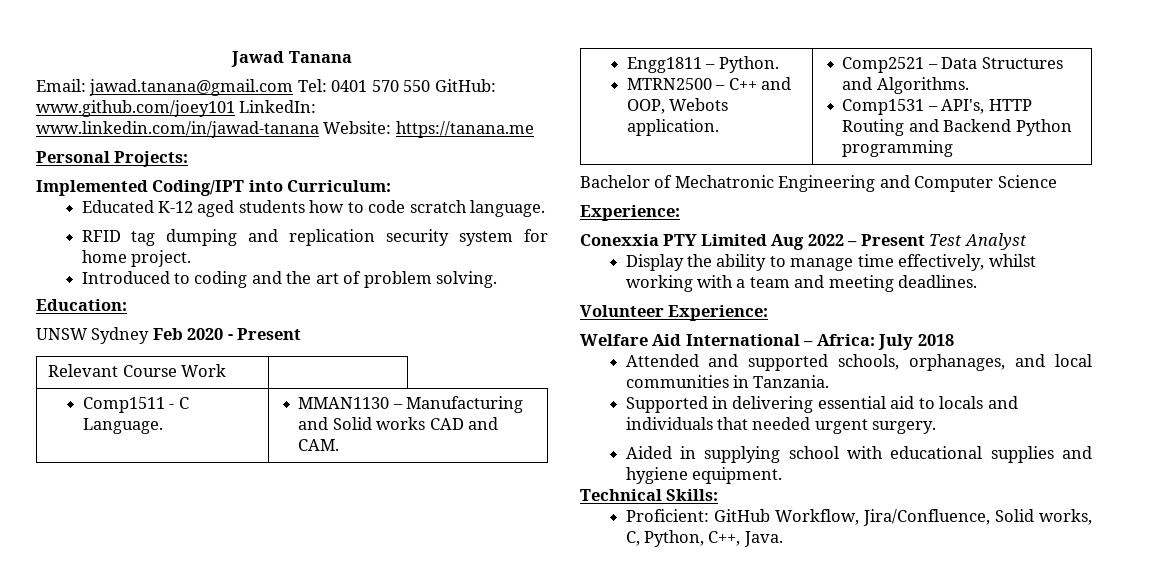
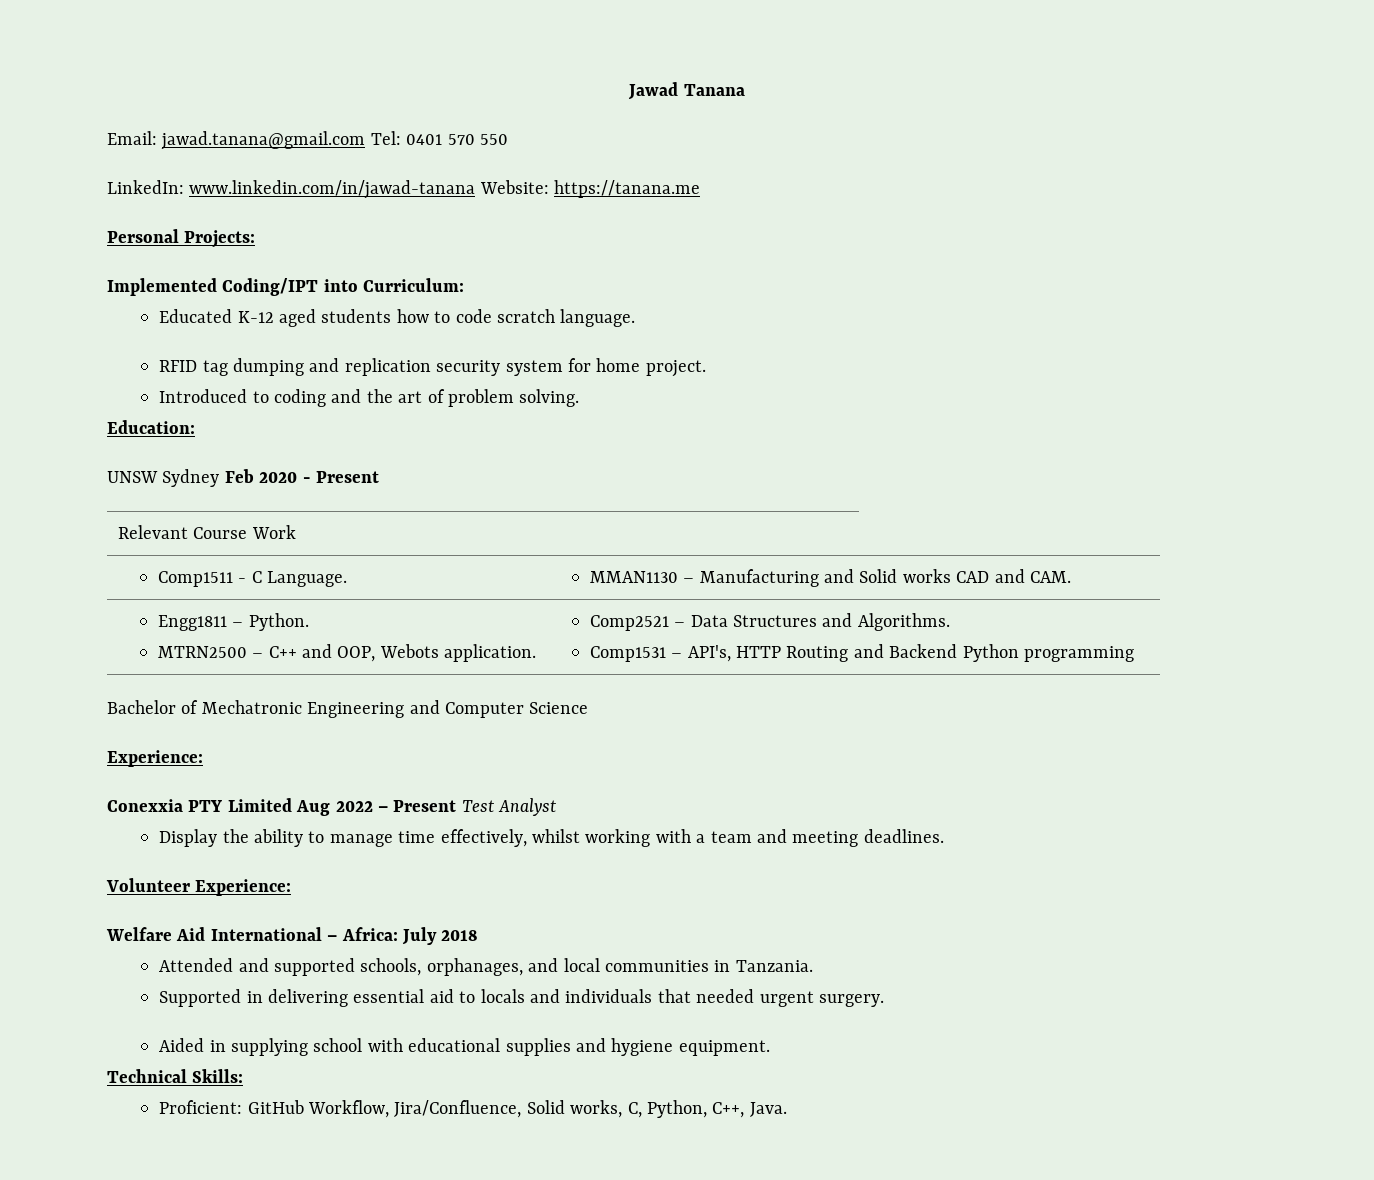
[434,79,496,92] [36,100,235,117] GitHub: www.github.com/joey101 -> (508, 139) //

